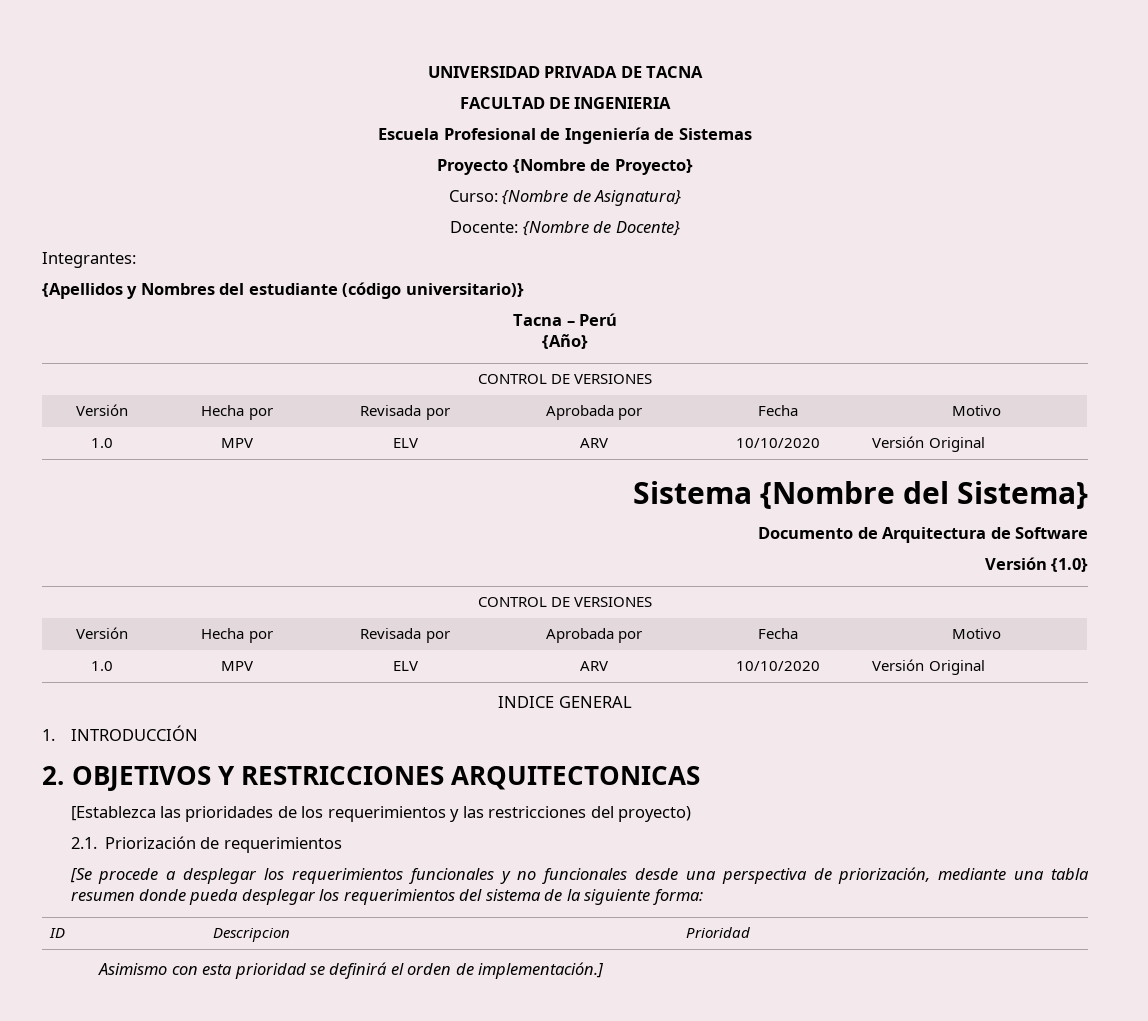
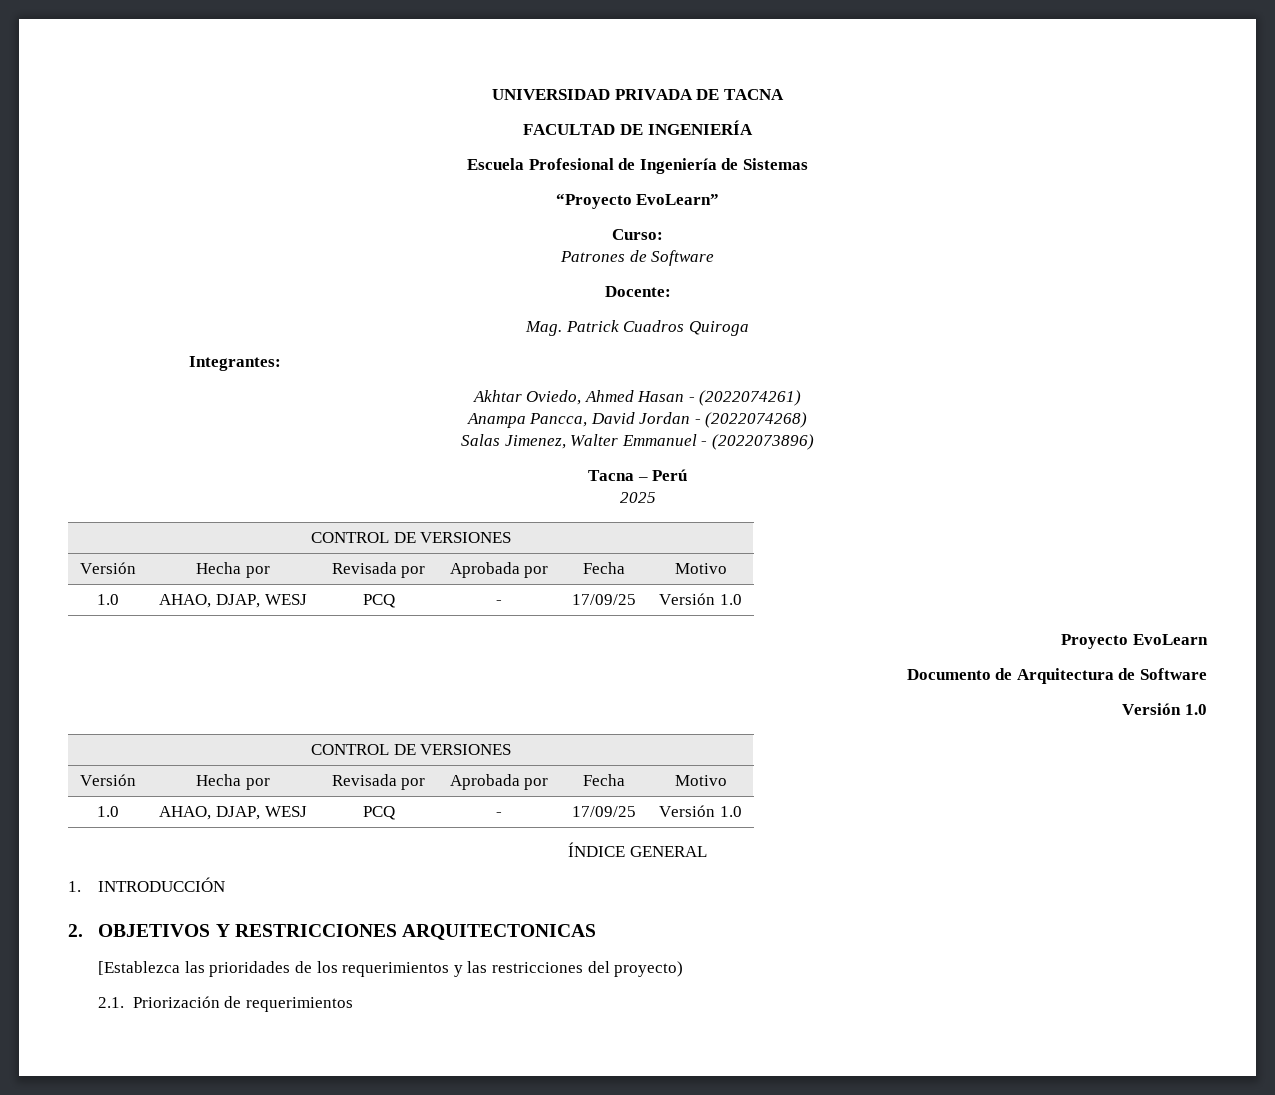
[574,97,672,109] INGENIERIA -> [647,120,753,135] INGENIERÍA
[437,159,693,175] [448,190,682,206] [450,221,680,236] [42,252,136,268] [42,282,524,299] Proyecto {Nombre de Proyecto} // Curso: {Nombre de Asignatura} // Docente: {Nombre de Docente} // Integrantes: // {Apellidos y Nombres del estudiante (código universitario)} -> [555,193,720,209] [612,229,663,240] [559,250,715,266] [604,286,671,297] [525,320,749,336] [189,356,282,371] [472,390,802,406] [466,412,808,428] [461,434,814,450] “Proyecto EvoLearn” // Curso: // Patrones de Software // Docente: // Mag. Patrick Cuadros Quiroga // Integrantes: // Akhtar Oviedo, Ahmed Hasan - (2022074261) // Anampa Pancca, David Jordan - (2022074268) // Salas Jimenez, Walter Emmanuel - (2022073896)
[542,334,588,349] {Año} -> [619,492,656,503] 2025
[221,438,253,448] [392,438,418,448] [580,438,608,448] [736,438,820,448] [872,436,985,452] [632,481,1088,509] MPV | ELV | ARV | 10/10/2020 | Versión Original // Sistema {Nombre del Sistema} -> [159,594,307,608] [362,594,395,608] [496,600,502,605] [572,594,636,605] [659,593,742,605] [1061,634,1208,649] AHAO, DJAP, WESJ | PCQ | - | 17/09/25 | Versión 1.0 // Proyecto EvoLearn
[1051,558,1088,572] {1.0} -> [1185,704,1207,715] 1.0
[221,661,253,671] [392,661,418,671] [580,661,608,671] [736,661,820,671] [872,659,985,675] [498,696,555,708] MPV | ELV | ARV | 10/10/2020 | Versión Original // INDICE -> [159,806,307,820] [362,806,395,820] [496,812,502,817] [572,806,636,817] [659,805,742,817] [568,842,626,857] AHAO, DJAP, WESJ | PCQ | - | 17/09/25 | Versión 1.0 // ÍNDICE
[69,867,1089,884] [70,889,703,905] [49,928,66,938] [213,928,291,942] [686,927,751,938] [98,962,605,979] // [Se procede a desplegar los requerimientos funcionales y no funcionales desde una perspectiva de priorización, mediante una tabla resumen donde pueda desplegar los requerimientos del sistema de la siguiente forma: // ID | Descripcion | Prioridad // Asimismo con esta prioridad se definirá el orden de implementación.] -> (353, 1004) none

